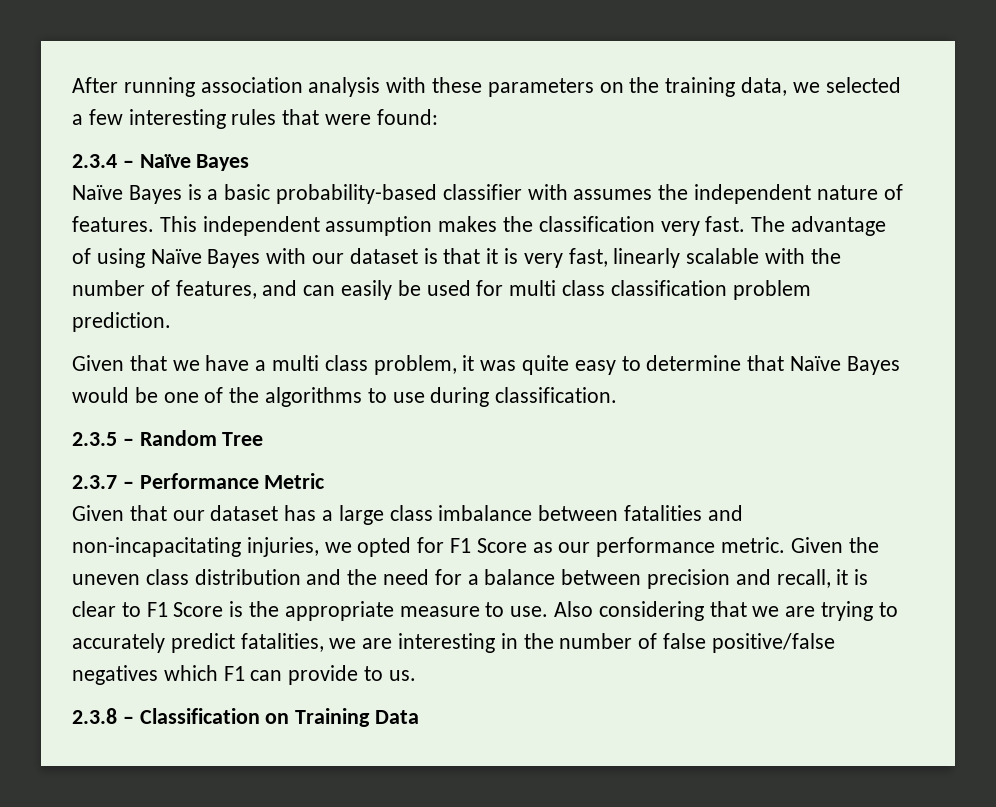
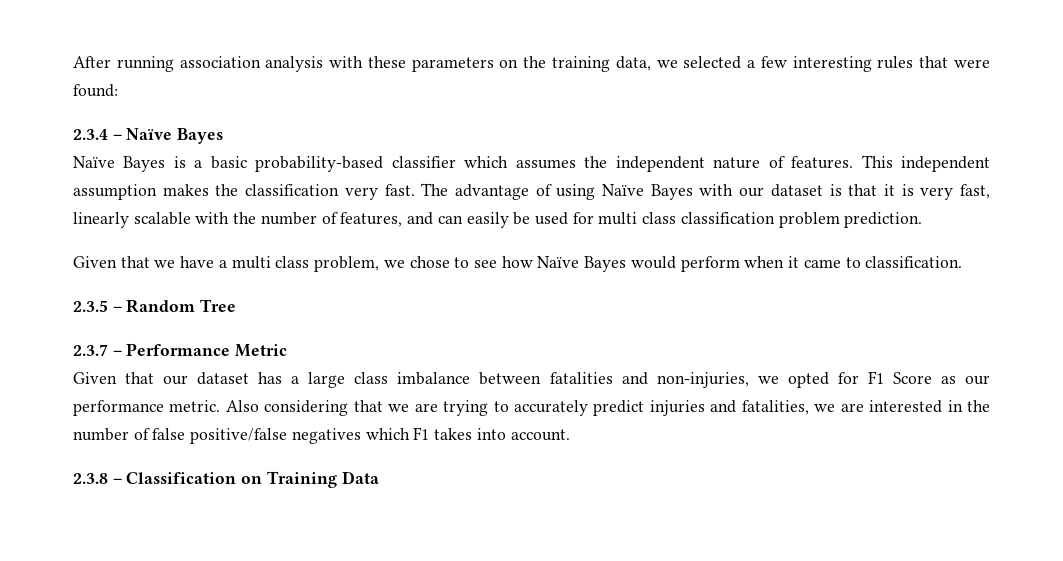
[527,184,568,200] with -> [464,156,509,168] which
[462,355,900,375] [72,387,490,407] it was quite easy to determine that Naïve Bayes would be one of the algorithms to use during -> [383,256,861,272] we chose to see how Naïve Bayes would perform when it came to
[72,537,319,557] non-incapacitating injuries, -> [656,372,749,388] non-injuries,
[790,537,879,553] [72,569,869,589] [72,601,549,621] Given the uneven class distribution and the need for a balance between precision and recall, it is clear to F1 Score is the appropriate measure to use. -> (221, 406) none
(235, 643) none -> [649,400,737,416] injuries and
[398,633,496,653] interesting -> [869,400,943,413] interested
[250,665,416,685] can provide to us. -> [434,428,570,441] takes into account.

